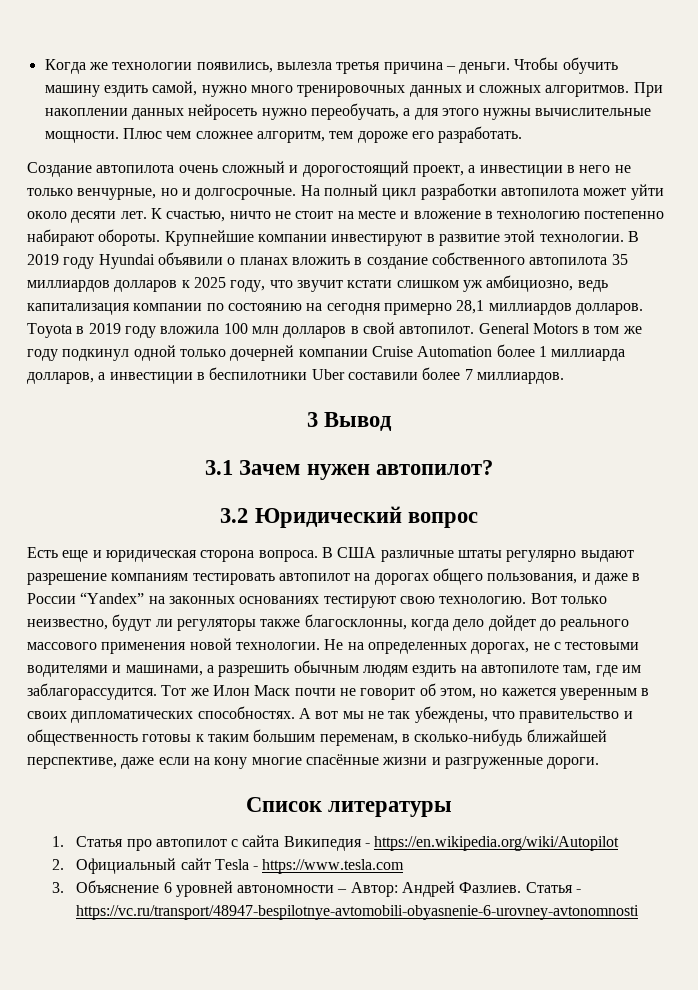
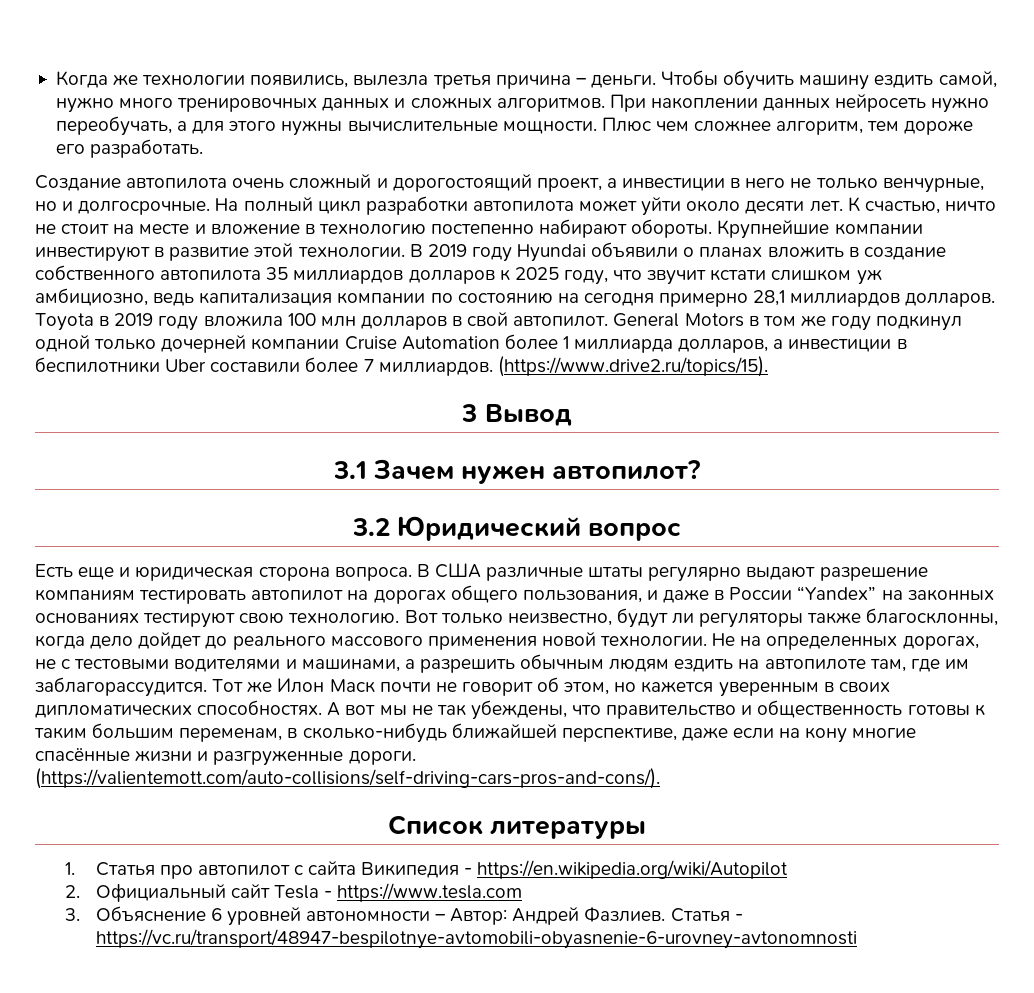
(564, 378) none -> [497,356,768,377] (https://www.drive2.ru/topics/15).
(600, 763) none -> [35,768,660,789] (https://valientemott.com/auto-collisions/self-driving-cars-pros-and-cons/).

